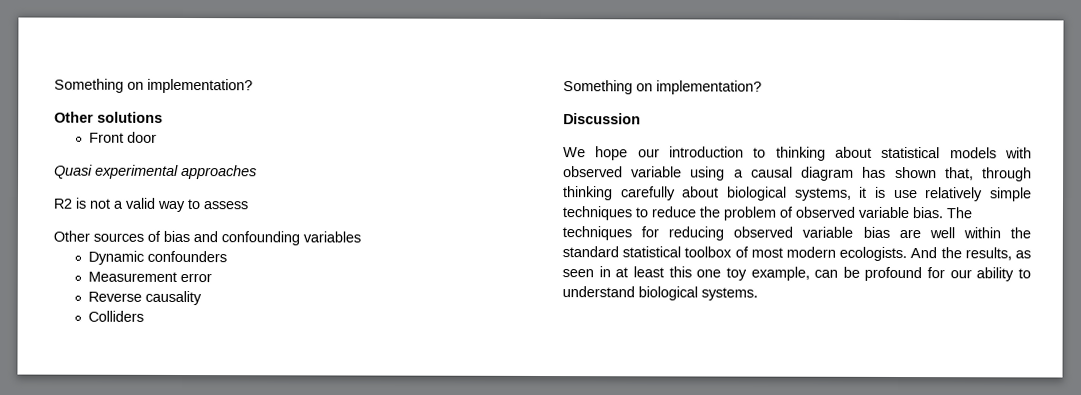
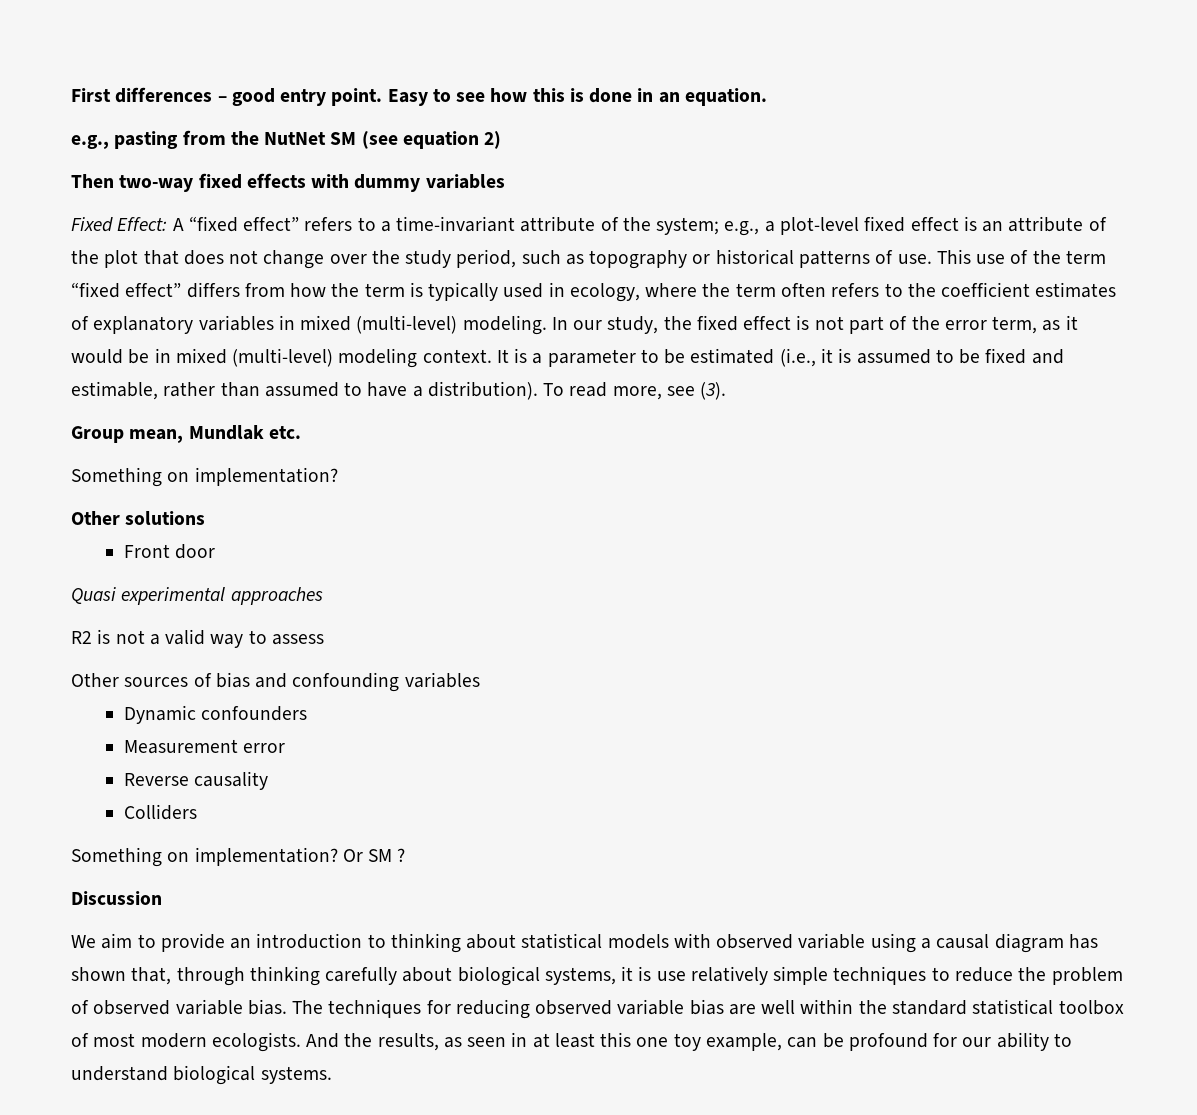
(54, 85) none -> [71,87,767,106] [71,130,502,149] [71,173,505,192] [71,216,1107,236] [71,249,1106,269] [71,282,1117,302] [71,315,1078,335] [71,348,1064,368] [71,381,727,400] [71,425,301,443] First differences – good entry point. Easy to see how this is done in an equation. // e.g., pasting from the NutNet SM (see equation 2) // Then two-way fixed effects with dummy variables // Fixed Effect: A “fixed effect” refers to a time-invariant attribute of the system; e.g., a plot-level fixed effect is an attribute of the plot that does not change over the study period, such as topography or historical patterns of use. This use of the term “fixed effect” differs from how the term is typically used in ecology, where the term often refers to the coefficient estimates of explanatory variables in mixed (multi-level) modeling. In our study, the fixed effect is not part of the error term, as it would be in mixed (multi-level) modeling context. It is a parameter to be estimated (i.e., it is assumed to be fixed and estimable, rather than assumed to have a distribution). To read more, see (3). // Group mean, Mundlak etc. //
(762, 87) none -> [342,848,406,862] Or SM ?
[595,146,660,161] hope our -> [101,933,252,952] aim to provide an

